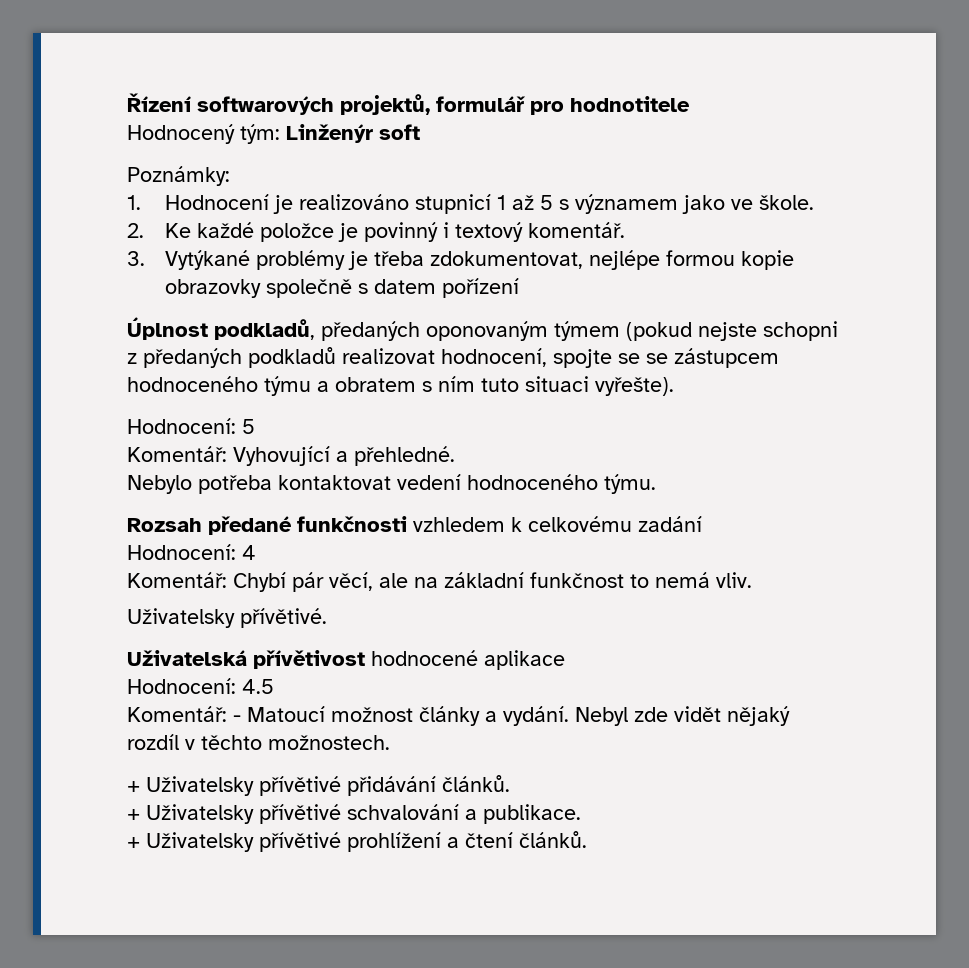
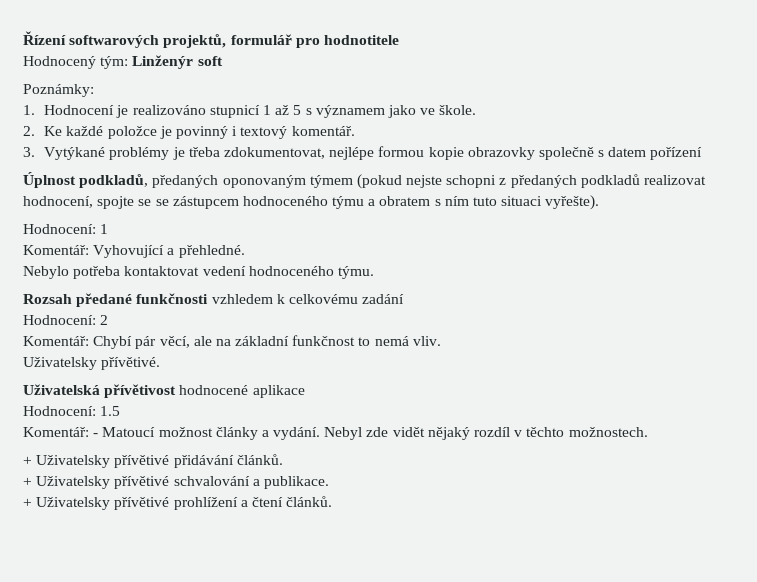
[242,419,255,434] 5 -> [100,224,109,234] 1
[242,545,256,560] 4 -> [100,315,109,325] 2
[242,679,274,694] 4.5 -> [100,406,121,416] 1.5

